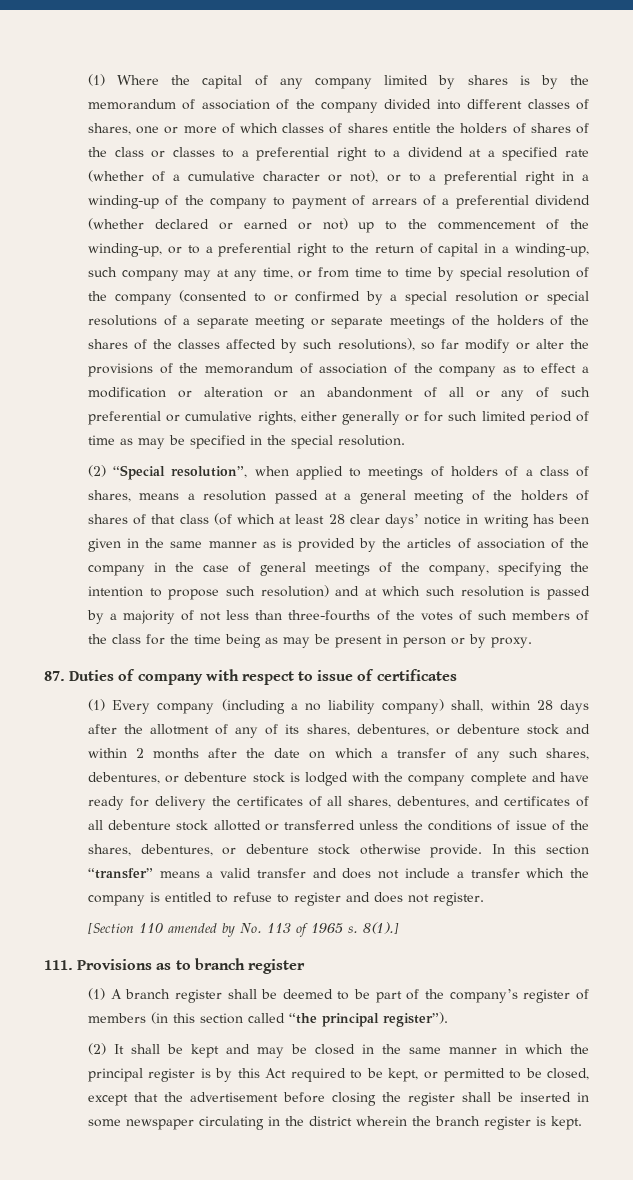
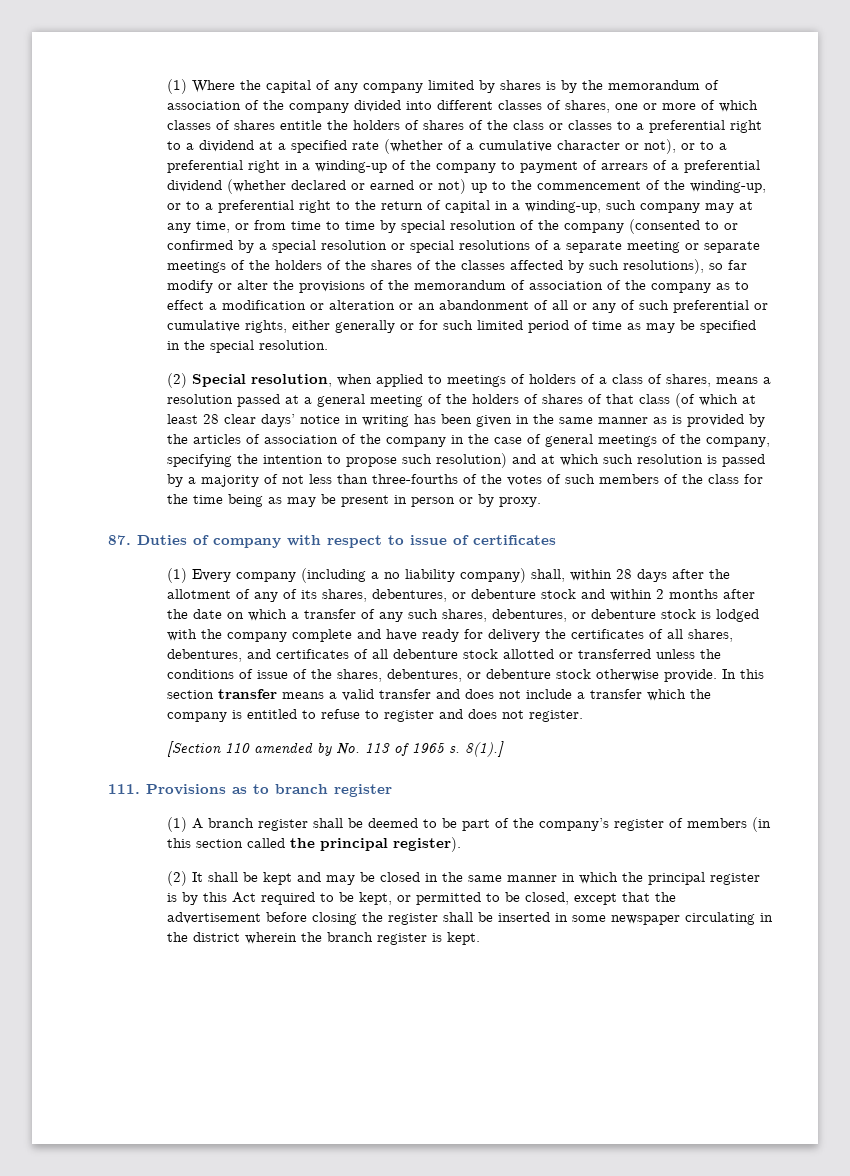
[113,465,248,480] “Special resolution”, -> [192,374,333,387] Special resolution,
[87,868,153,879] “transfer” -> [218,689,278,699] transfer
[288,1012,448,1027] “the principal register”). -> [290,837,462,852] the principal register).

